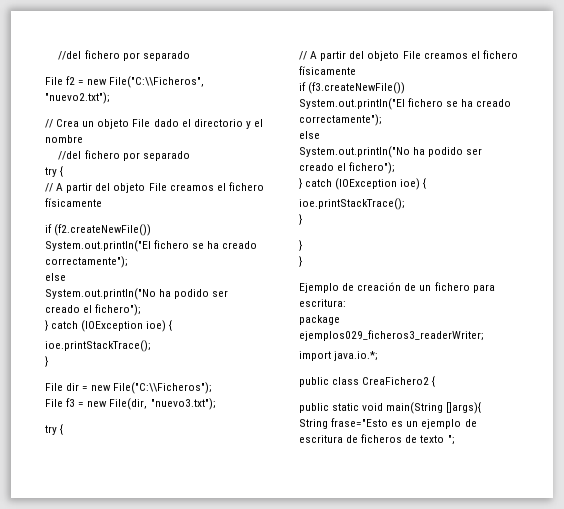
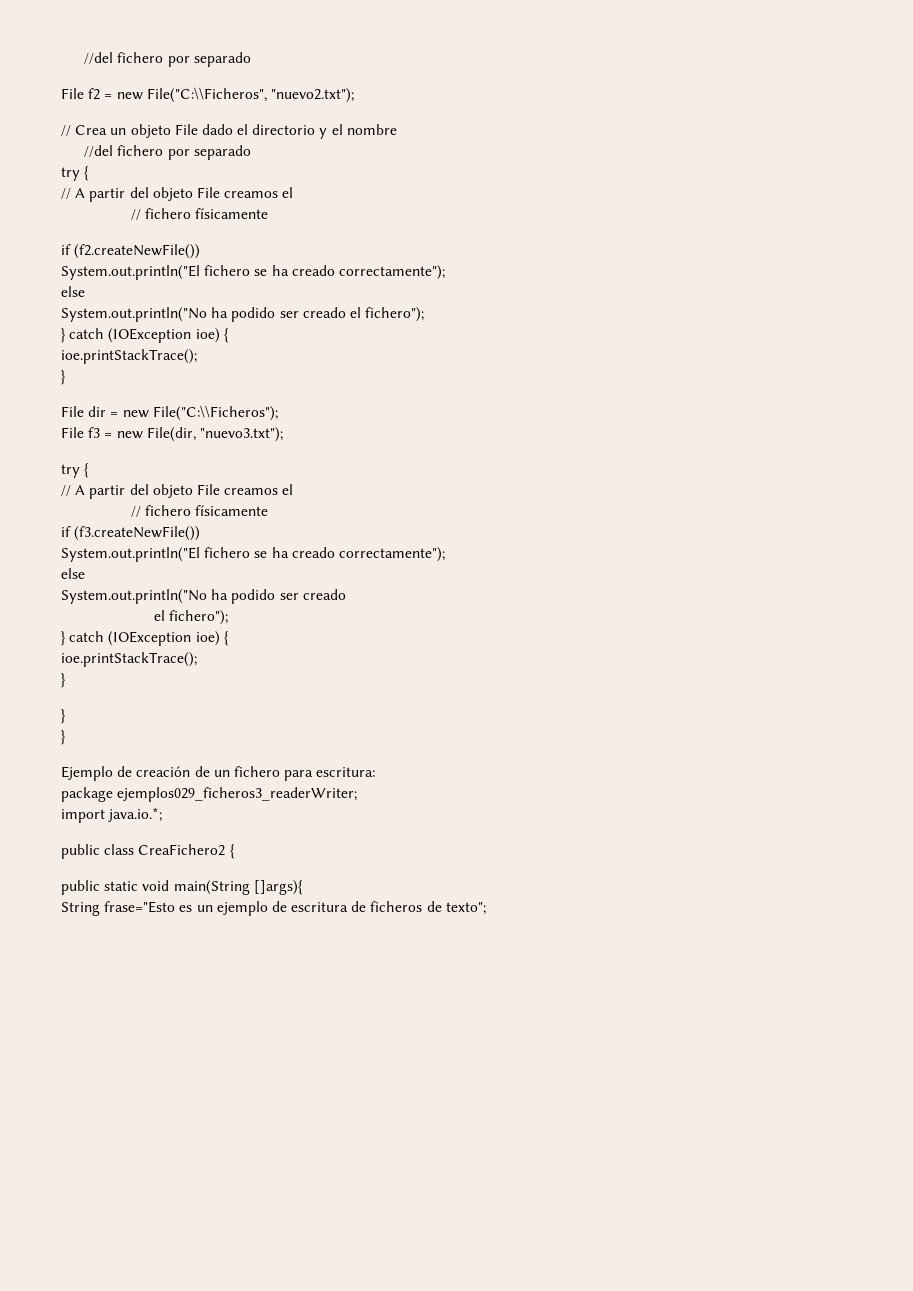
(226, 187) none -> [130,209,141,220] // //
(480, 55) none -> [130,506,141,517] // //
(334, 167) none -> (346, 594) //
[420,435,455,445] texto "; -> [445,902,486,915] texto";

